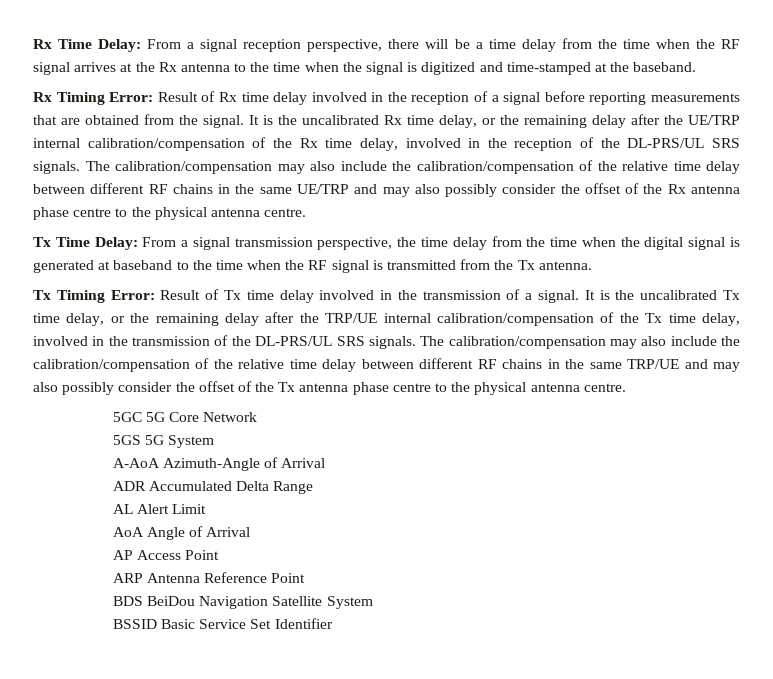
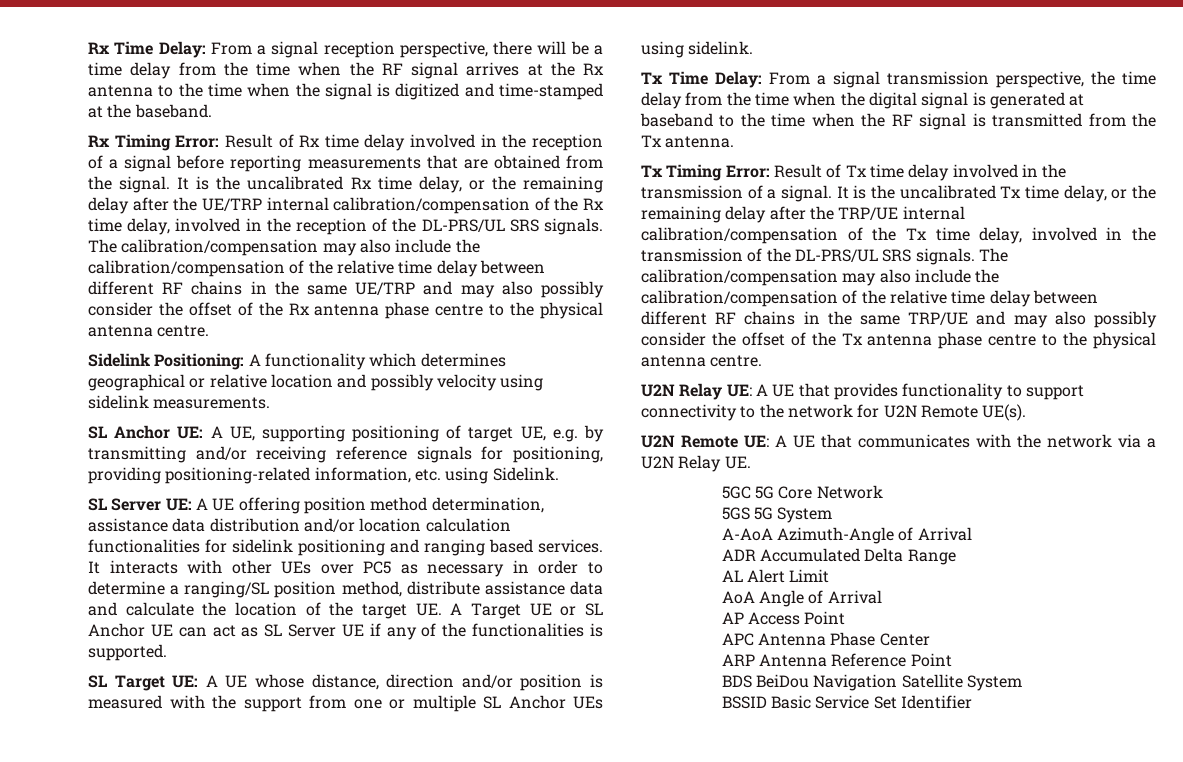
(307, 212) none -> [88,353,506,370] [88,374,544,391] [88,395,271,409] [88,425,604,442] [88,446,604,463] [88,467,559,484] [88,497,544,514] [88,518,511,532] [88,539,603,556] [88,560,604,577] [88,581,603,598] [88,602,604,619] [88,623,604,640] [88,644,167,661] [88,674,603,691] [88,695,603,712] [641,41,754,58] // Sidelink Positioning: A functionality which determines geographical or relative location and possibly velocity using sidelink measurements. // SL Anchor UE: A UE, supporting positioning of target UE, e.g. by transmitting and/or receiving reference signals for positioning, providing positioning-related information, etc. using Sidelink. // SL Server UE: A UE offering position method determination, assistance data distribution and/or location calculation functionalities for sidelink positioning and ranging based services. It interacts with other UEs over PC5 as necessary in order to determine a ranging/SL position method, distribute assistance data and calculate the location of the target UE. A Target UE or SL Anchor UE can act as SL Server UE if any of the functionalities is supported. // SL Target UE: A UE whose distance, direction and/or position is measured with the support from one or multiple SL Anchor UEs using sidelink.
(626, 387) none -> [641,383,1084,400] [641,404,1027,421] [641,434,1156,448] [641,455,751,472] // U2N Relay UE: A UE that provides functionality to support connectivity to the network for U2N Remote UE(s). // U2N Remote UE: A UE that communicates with the network via a U2N Relay UE.
(220, 555) none -> [721,632,930,646] // APC Antenna Phase Center

